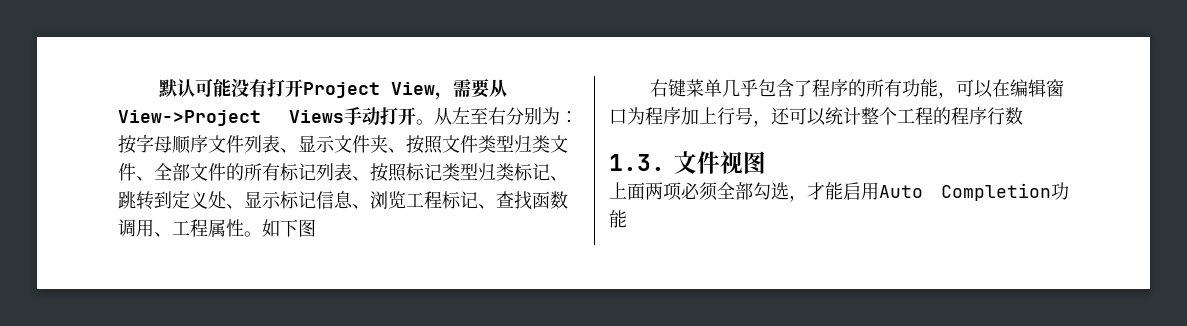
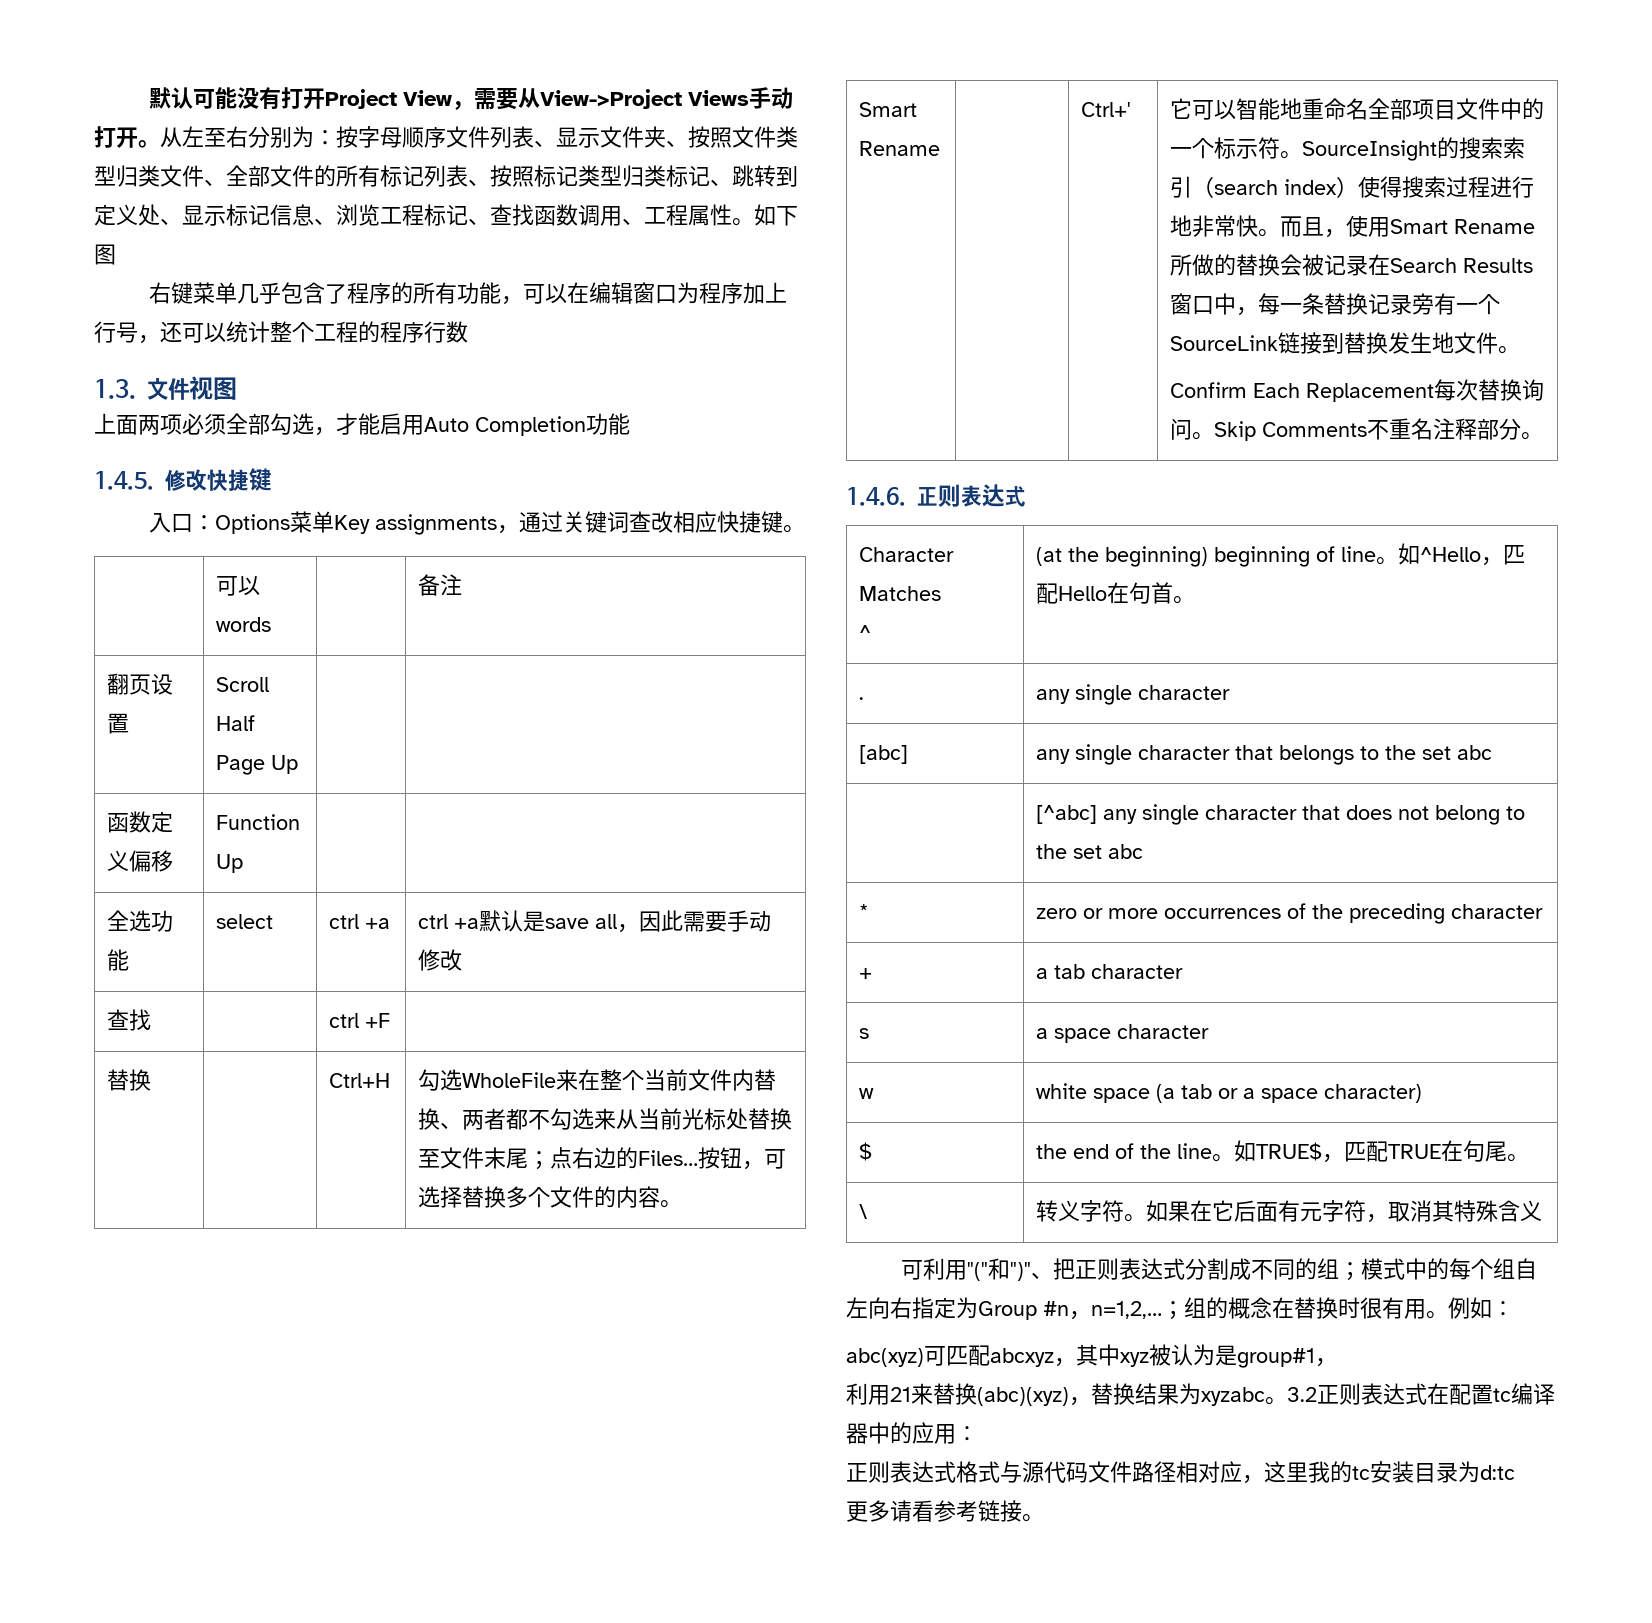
(627, 219) none -> [94,468,272,492] [149,511,806,535] [216,576,261,596] [216,617,272,632] [418,574,463,596] [107,673,174,695] [107,713,130,734] [216,677,270,692] [216,715,256,731] [216,755,299,775] [107,811,174,833] [107,850,174,872] [216,814,301,830] [216,854,244,873] [107,910,174,932] [107,949,130,971] [216,914,274,929] [329,914,391,929] [418,910,772,933] [418,949,463,971] [107,1009,152,1031] [329,1013,391,1028] [107,1069,152,1091] [329,1073,391,1088] [418,1069,777,1091] [418,1108,793,1130] [418,1147,787,1170] [418,1186,683,1208] [859,102,918,117] [859,141,941,156] [1081,102,1132,117] [1170,98,1545,120] [1170,137,1526,161] [1170,176,1535,198] [1170,215,1536,238] [1170,254,1534,276] [1170,293,1501,316] [1170,332,1521,354] [1170,379,1545,402] [1170,418,1544,441] [846,484,1026,507] [859,547,955,562] [859,586,942,601] [859,625,872,640] [1036,543,1526,567] [1036,582,1196,604] [859,697,865,700] [1036,684,1231,705] [859,745,909,764] [1036,744,1493,765] [1036,804,1526,825] [1036,844,1144,859] [859,904,870,919] [1036,903,1544,924] [859,968,873,979] [1036,964,1184,979] [859,1028,870,1039] [1036,1024,1210,1043] [859,1088,875,1099] [1036,1083,1423,1103] [859,1142,873,1161] [1036,1140,1530,1163] [859,1204,868,1219] [1036,1200,1543,1223] [901,1258,1538,1281] [846,1297,1514,1320] [846,1344,1337,1368] [846,1383,1555,1406] [846,1422,978,1444] [846,1461,1515,1484] [846,1500,1044,1522] // 1.4.5.修改快捷键 // 入口：Options菜单Key assignments，通过关键词查改相应快捷键。 // | 可以words | | 备注 // 翻页设置 | Scroll Half Page Up | | // 函数定义偏移 | Function Up | | // 全选功能 | select | ctrl +a | ctrl +a默认是save all，因此需要手动修改 // 查找 | | ctrl +F | // 替换 | | Ctrl+H | 勾选WholeFile来在整个当前文件内替换、两者都不勾选来从当前光标处替换至文件末尾；点右边的Files…按钮，可选择替换多个文件的内容。 // Smart Rename | | Ctrl+' | 它可以智能地重命名全部项目文件中的一个标示符。SourceInsight的搜索索引（search index）使得搜索过程进行地非常快。而且，使用Smart Rename所做的替换会被记录在Search Results窗口中，每一条替换记录旁有一个SourceLink链接到替换发生地文件。 // Confirm Each Replacement每次替换询问。Skip Comments不重名注释部分。 // 1.4.6.正则表达式 // Character Matches // ^ | (at the beginning) beginning of line。如^Hello，匹配Hello在句首。 // . | any single character // [abc] | any single character that belongs to the set abc // | [^abc] any single character that does not belong to the set abc // * | zero or more occurrences of the preceding character // + | a tab character // s | a space character // w | white space (a tab or a space character) // $ | the end of the line。如TRUE$，匹配TRUE在句尾。 // \ | 转义字符。如果在它后面有元字符，取消其特殊含义 // 可利用"("和")"、把正则表达式分割成不同的组；模式中的每个组自左向右指定为Group #n，n=1,2,…；组的概念在替换时很有用。例如∶ // abc(xyz)可匹配abcxyz，其中xyz被认为是group#1， // 利用21来替换(abc)(xyz)，替换结果为xyzabc。3.2正则表达式在配置tc编译器中的应用∶ // 正则表达式格式与源代码文件路径相对应，这里我的tc安装目录为d:tc // 更多请看参考链接。

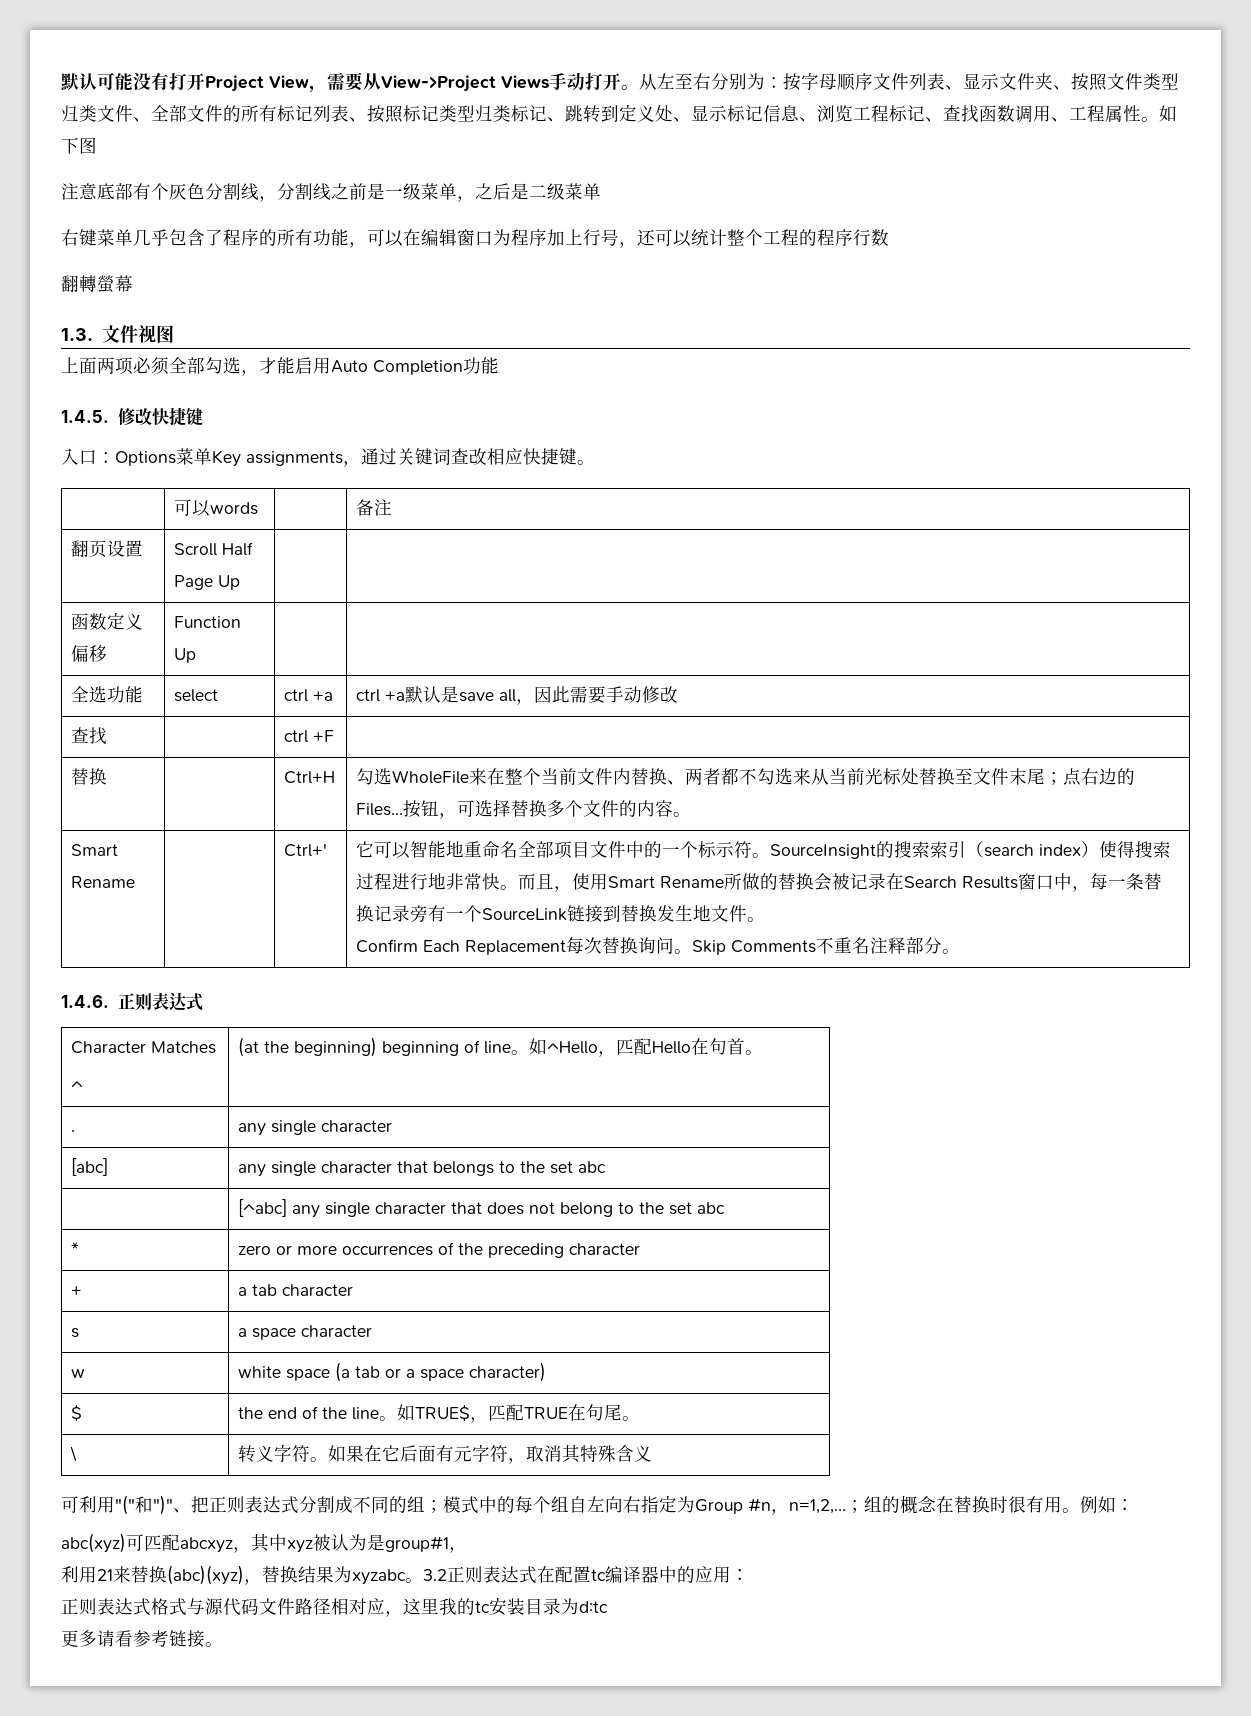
(116, 254) none -> [61,183,601,202] // 注意底部有个灰色分割线，分割线之前是一级菜单，之后是二级菜单
(468, 332) none -> [61,275,133,293] // 翻轉螢幕

